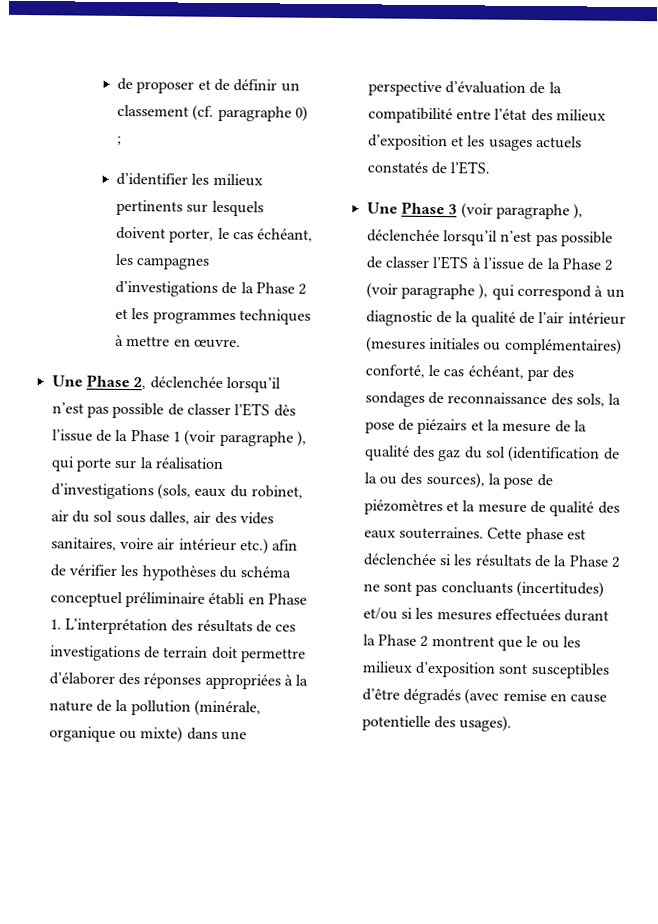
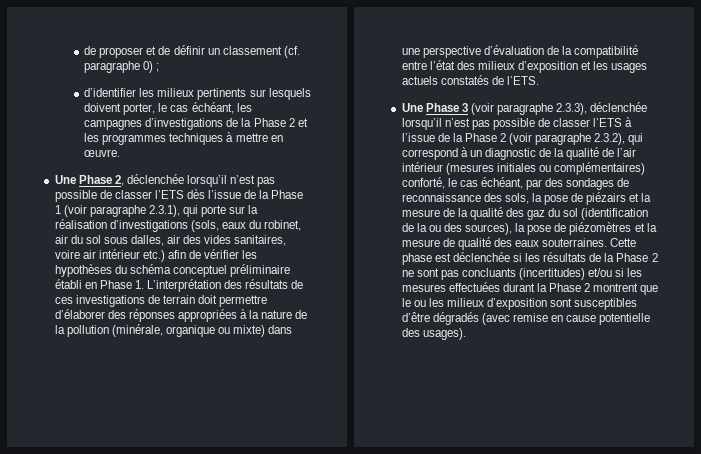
[296,430,307,447] ), -> [148,205,180,217] 2.3.1),
[573,203,584,220] ), -> [556,103,588,115] 2.3.3),
[478,283,489,300] ), -> [594,133,626,145] 2.3.2),

